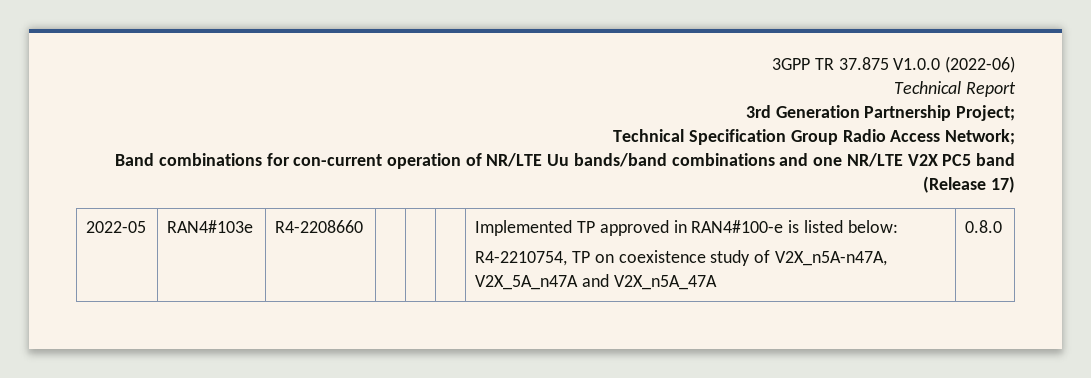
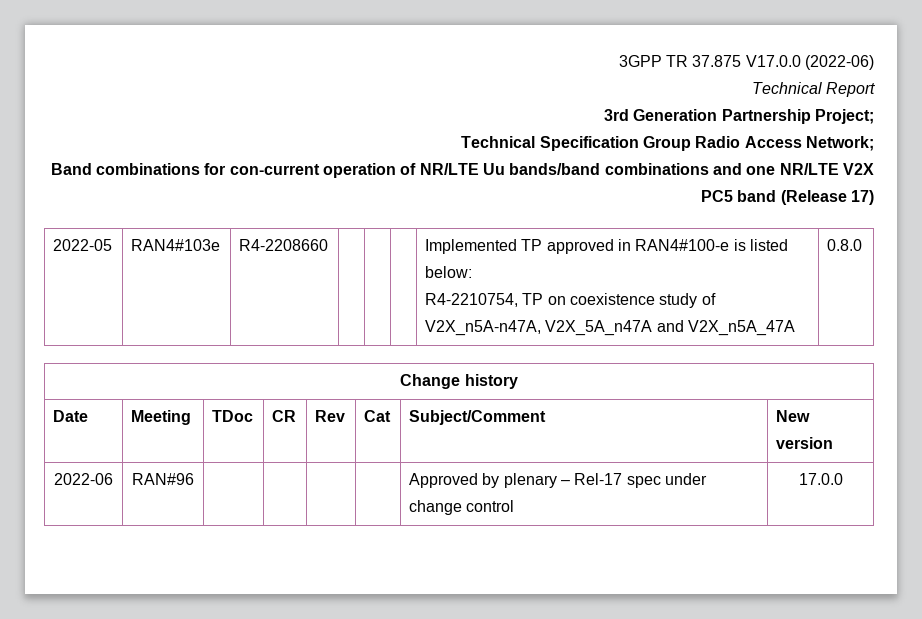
[893,58,941,70] V1.0.0 -> [745,55,801,67] V17.0.0
(1003, 226) none -> [400,374,518,389] [53,410,89,422] [131,410,192,425] [212,410,254,422] [272,410,297,422] [315,410,346,422] [364,410,392,422] [409,410,547,425] [776,410,811,422] [776,437,834,449] [54,473,113,485] [132,473,194,485] [409,473,707,488] [409,500,515,515] [798,473,843,485] // Change history // Date | Meeting | TDoc | CR | Rev | Cat | Subject/Comment | New version // 2022-06 | RAN#96 | | | | | Approved by plenary – Rel-17 spec under change control | 17.0.0

